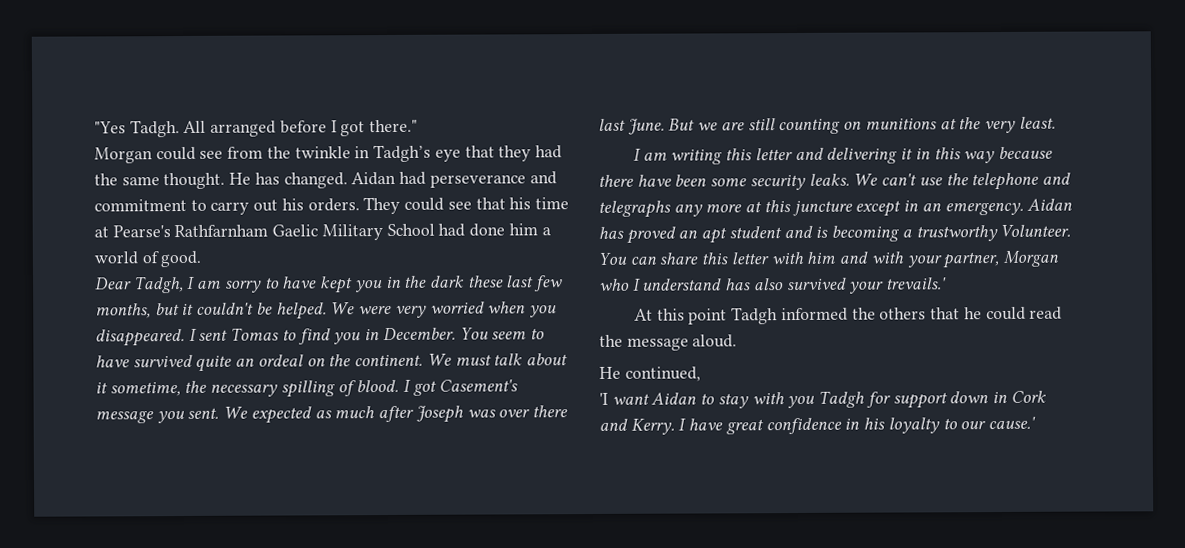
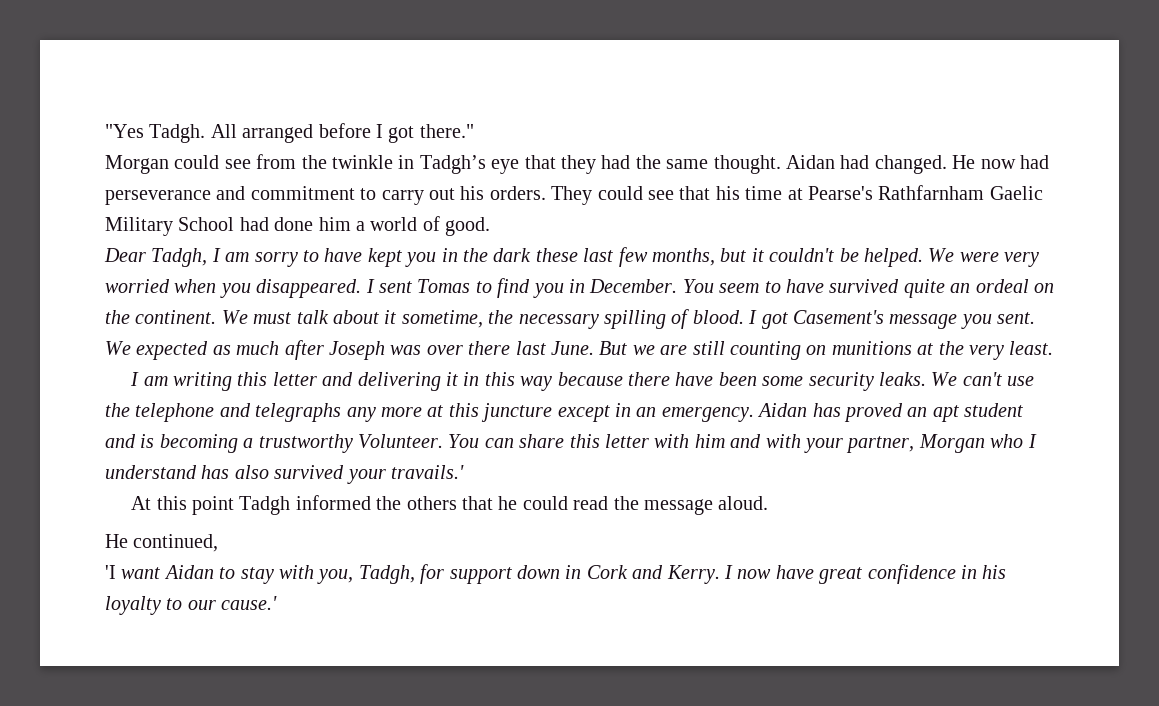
[229,171,397,189] He has changed. Aidan -> [785,155,1016,174] Aidan had changed. He now
[886,277,948,290] trevails.' -> [391,465,464,479] travails.'
[787,390,866,409] you Tadgh -> [317,565,415,584] you, Tadgh,
(687, 424) none -> [737,569,772,579] now

